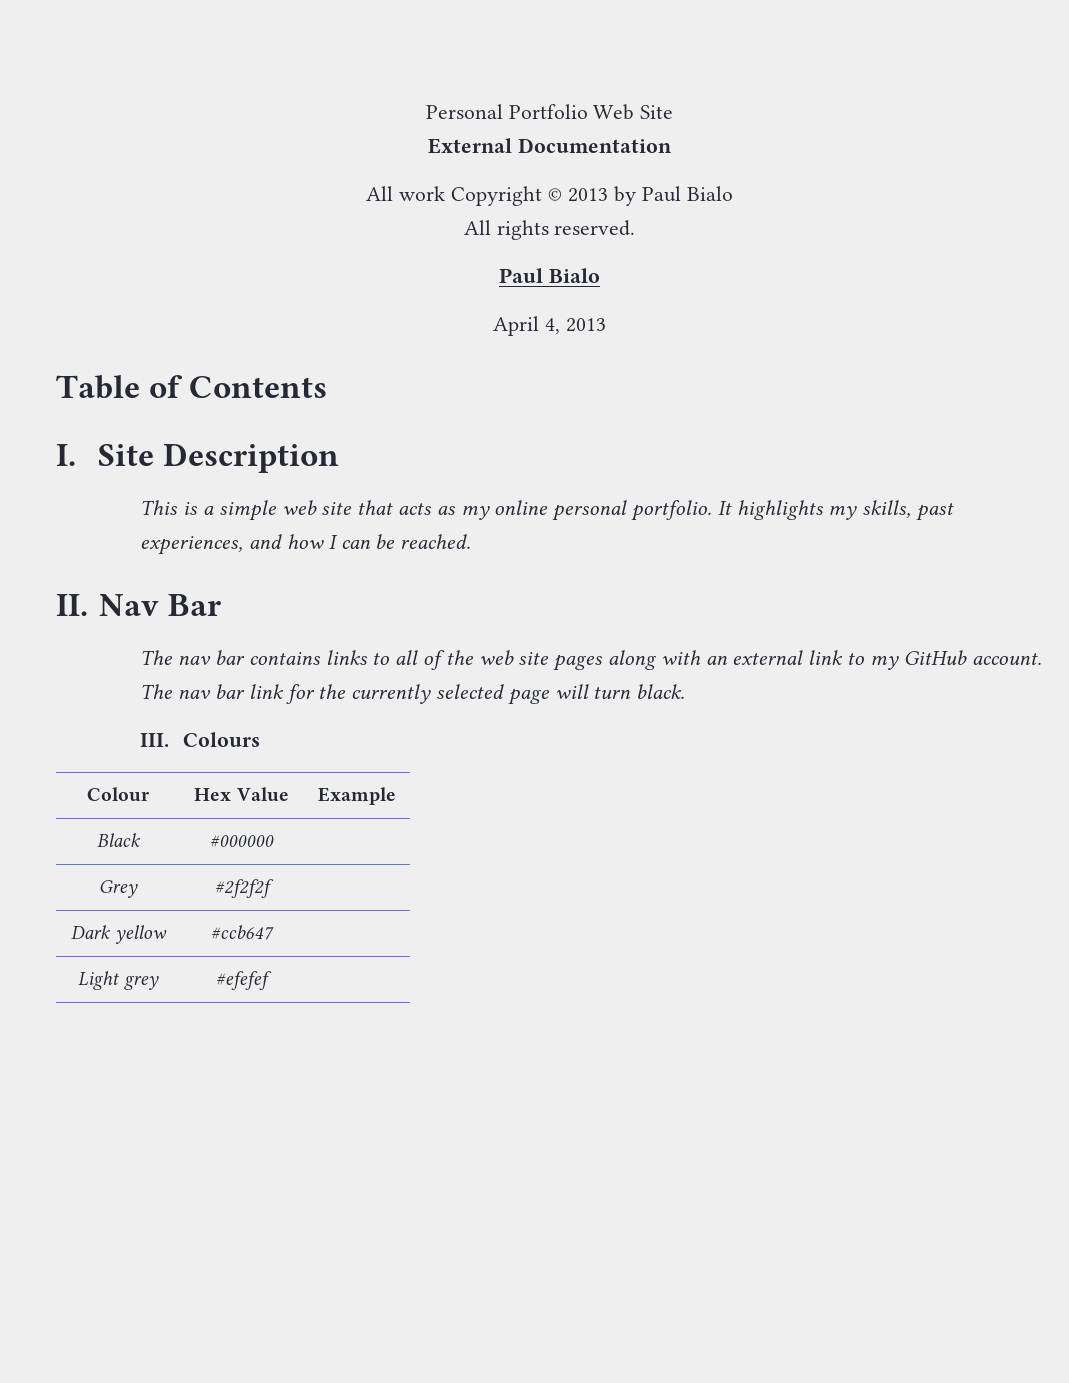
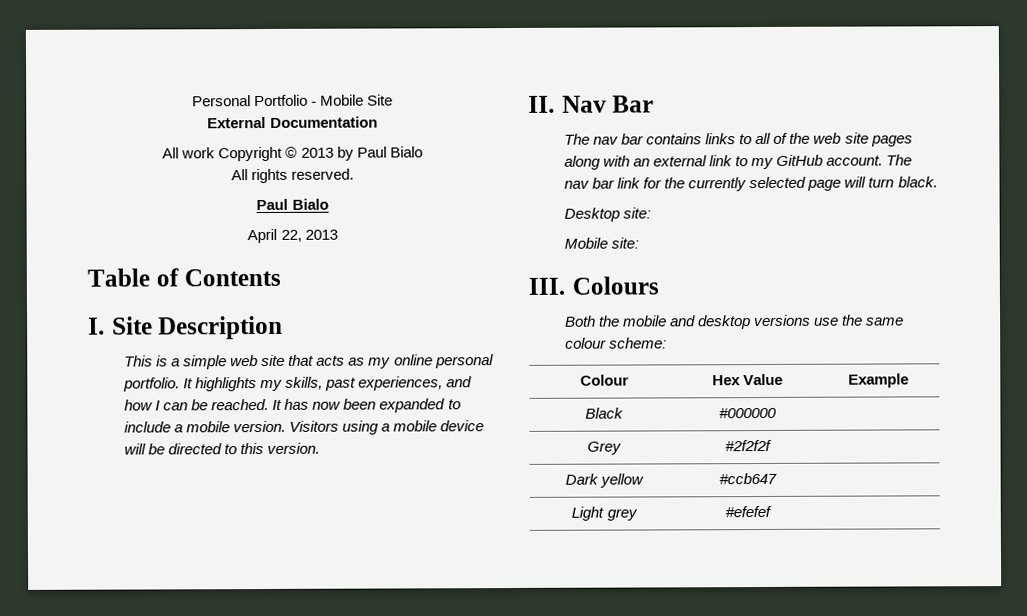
[593,104,635,120] Web -> [311,94,365,106] - Mobile
[545,318,560,334] 4, -> [280,229,302,242] 22,
(472, 541) none -> [272,398,461,413] [123,420,485,435] [123,442,321,455] It has now been expanded to include a mobile version. Visitors using a mobile device will be directed to this version.
[140,732,260,747] III. Colours -> [563,207,652,222] [563,237,640,249] [528,276,659,295] [564,314,905,330] [564,337,668,349] Desktop site: // Mobile site: // III. Colours // Both the mobile and desktop versions use the same colour scheme:

